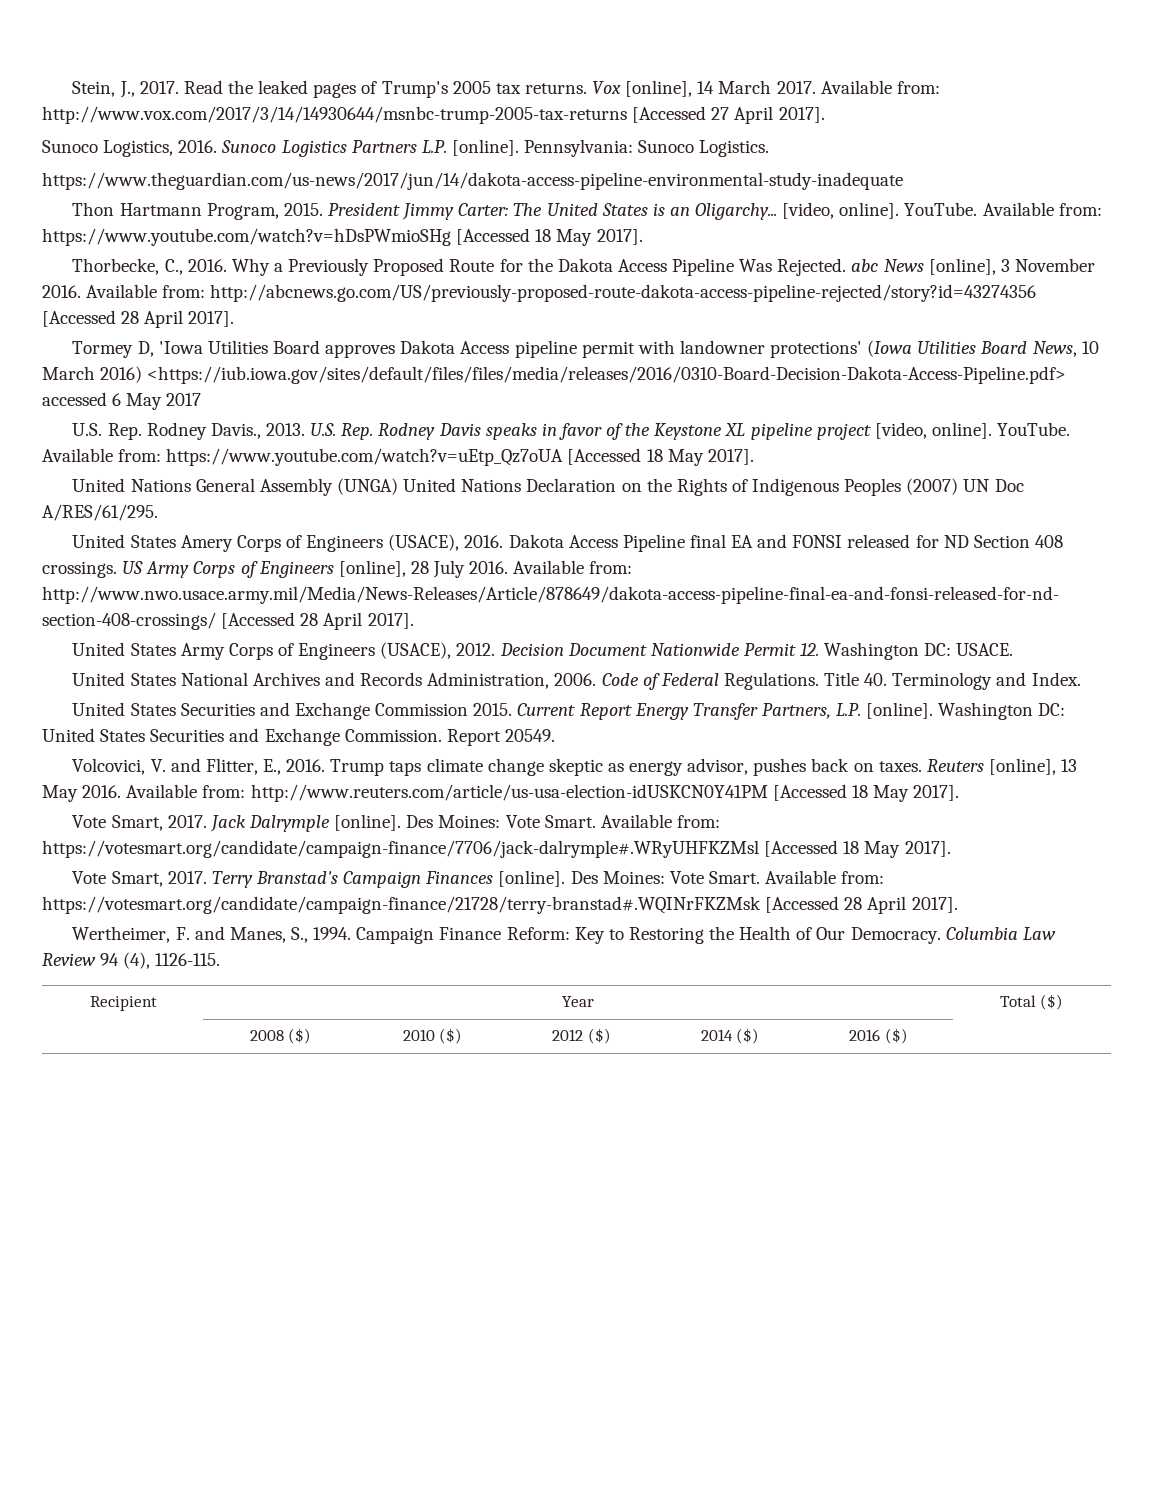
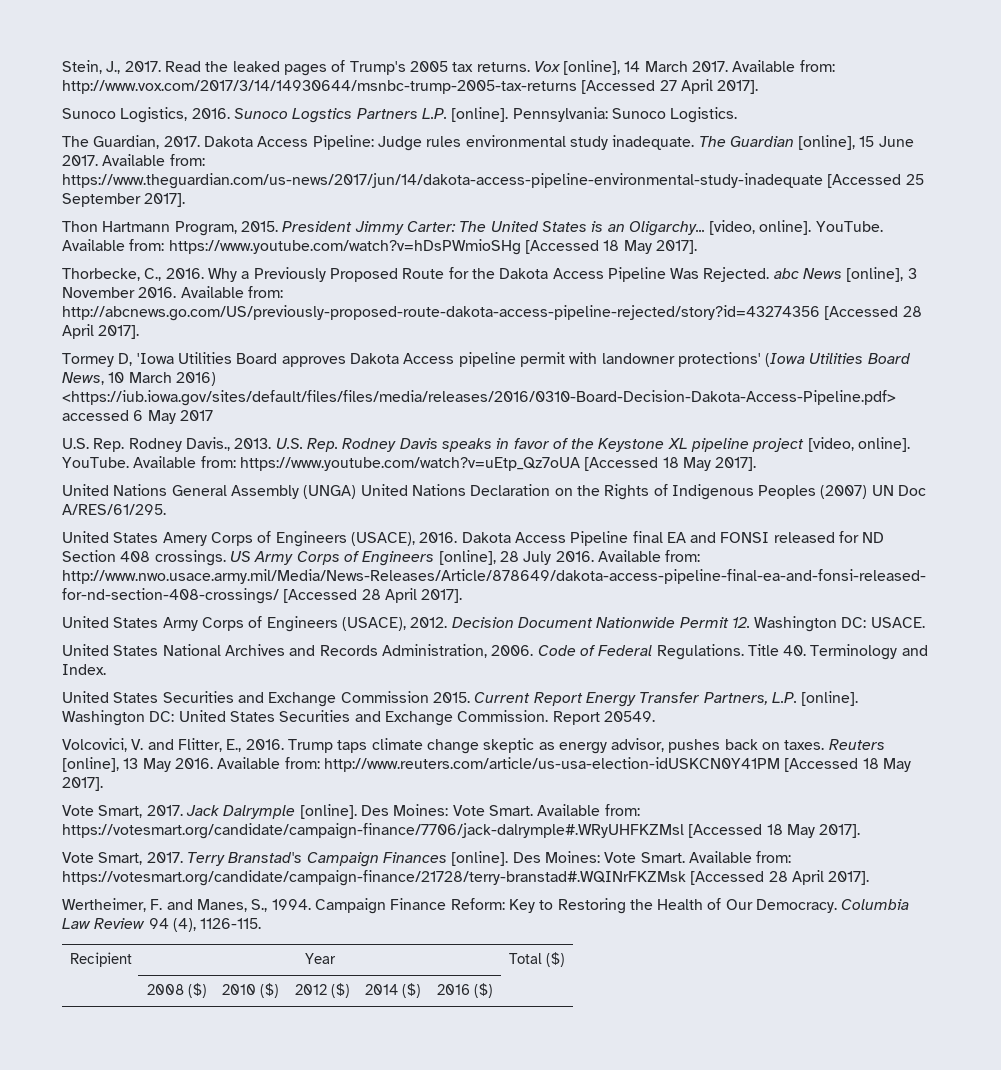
[281,140,347,157] Logistics -> [292,108,353,123] Logstics
[42,172,903,190] https://www.theguardian.com/us-news/2017/jun/14/dakota-access-pipeline-environmental-study-inadequate -> [62,135,914,151] [62,154,205,166] [62,173,924,189] [62,193,186,207] The Guardian, 2017. Dakota Access Pipeline: Judge rules environmental study inadequate. The Guardian [online], 15 June 2017. Available from: https://www.theguardian.com/us-news/2017/jun/14/dakota-access-pipeline-environmental-study-inadequate [Accessed 25 September 2017].

